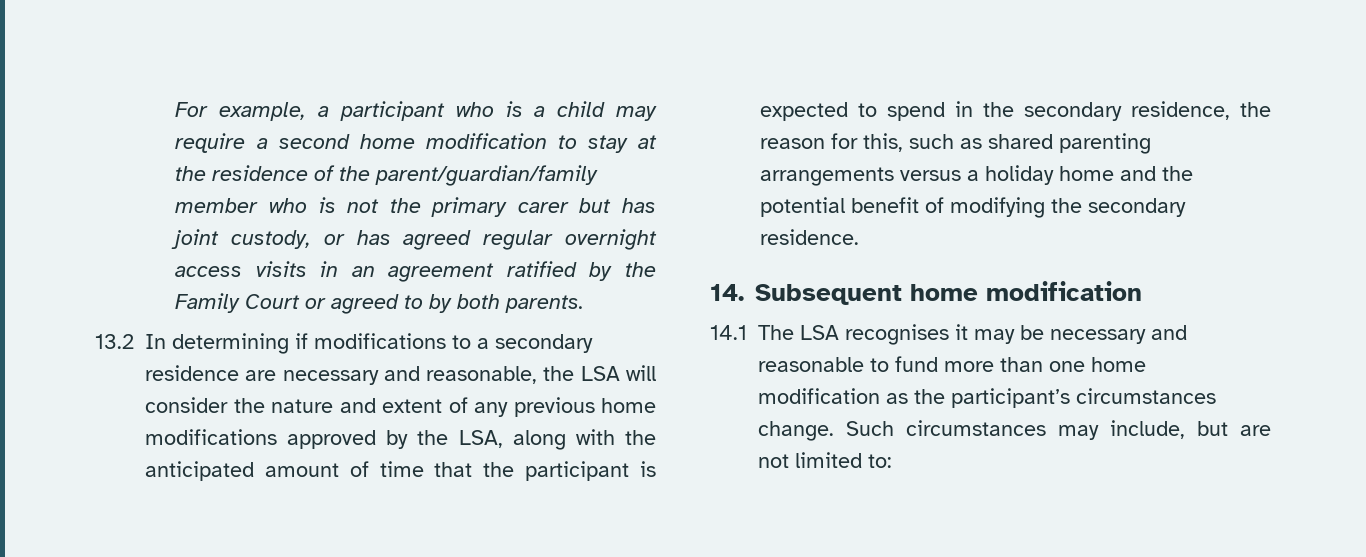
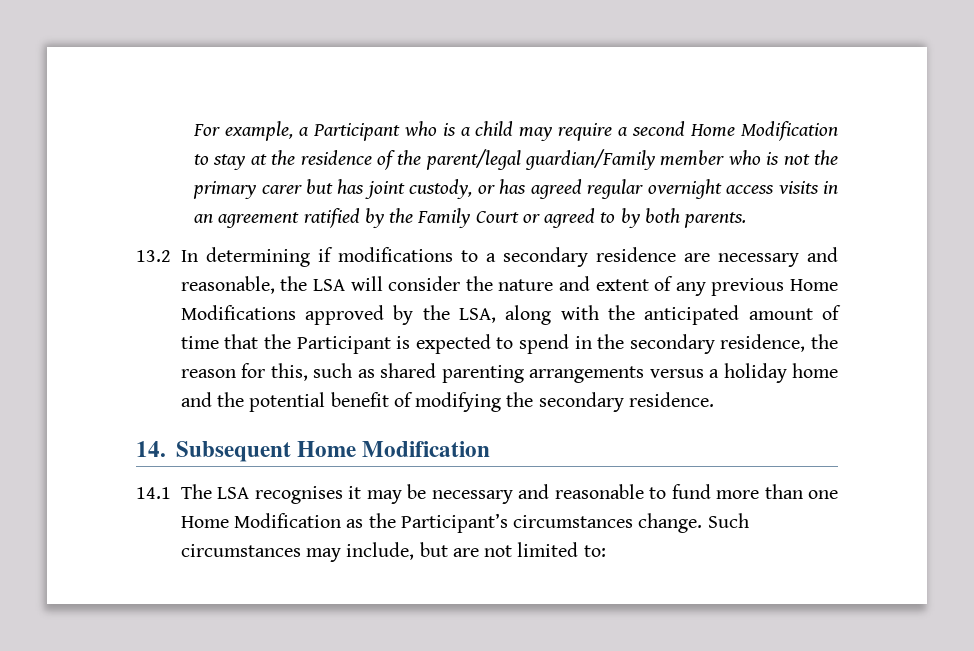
[339,101,445,121] participant -> [312,123,400,141] Participant
[359,133,547,149] home modification -> [690,121,838,141] Home Modification
[375,165,599,186] parent/guardian/family -> [425,149,656,170] parent/legal guardian/Family
[601,398,656,413] [145,429,277,445] home modifications -> [789,279,838,291] [180,305,296,320] Home Modifications
[525,461,630,481] participant -> [296,336,391,354] Participant
[910,281,1142,301] home modification -> [296,441,491,457] Home Modification
[1091,357,1146,372] [758,388,880,404] home modification -> [180,513,342,528] Home Modification
[951,388,1070,408] participant’s -> [400,513,508,533] Participant’s

